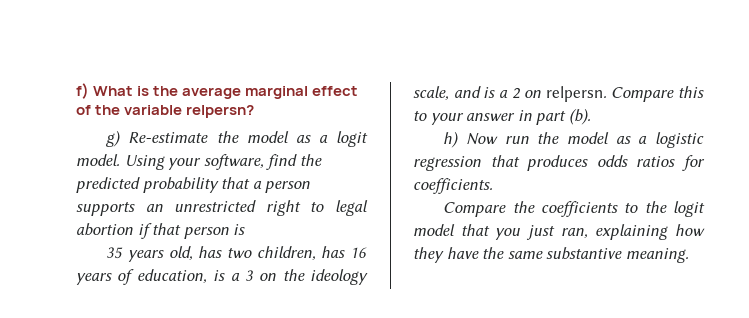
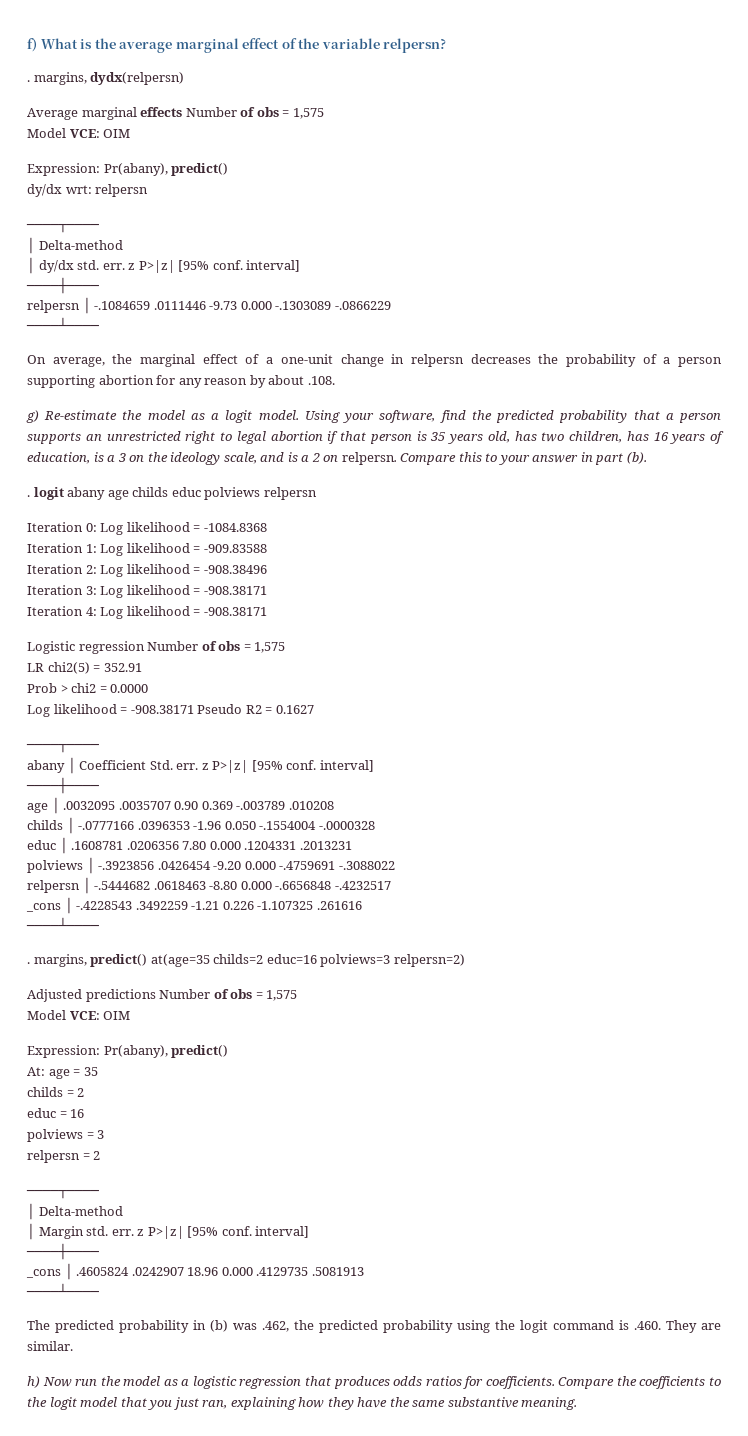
(255, 111) none -> [27,72,185,85] [27,107,324,120] [27,128,131,138] [27,163,229,176] [27,184,149,197] [26,223,99,233] [27,237,123,254] [27,257,301,274] [26,277,99,294] [27,297,391,314] [26,317,99,330] [27,354,722,367] [27,375,335,388] // . margins, dydx(relpersn) // Average marginal effects Number of obs = 1,575 // Model VCE: OIM // Expression: Pr(abany), predict() // dy/dx wrt: relpersn // ────┬──── // │ Delta-method // │ dy/dx std. err. z P>|z| [95% conf. interval] // ────┼──── // relpersn │ -.1084659 .0111446 -9.73 0.000 -.1303089 -.0866229 // ────┴──── // On average, the marginal effect of a one-unit change in relpersn decreases the probability of a person supporting abortion for any reason by about .108.
(246, 229) // -> (427, 436) none
(591, 116) none -> [27,487,317,500] [27,522,267,535] [27,543,267,556] [27,564,267,577] [27,585,267,598] [27,606,267,619] [27,641,286,654] [27,662,142,674] [27,683,149,693] [27,704,314,717] [26,743,99,753] [27,757,374,774] [26,777,99,794] [27,797,334,814] [27,817,375,834] [27,837,352,854] [27,857,395,874] [27,877,391,894] [26,897,362,914] [26,917,99,930] [27,954,465,967] [27,989,298,1002] [27,1010,131,1020] [27,1045,229,1058] [27,1067,98,1079] [27,1087,85,1097] [27,1108,85,1118] [27,1129,105,1142] [27,1150,101,1163] [26,1189,99,1199] [27,1203,123,1220] [27,1223,310,1240] [26,1243,99,1260] [26,1263,364,1280] [26,1283,99,1296] [27,1320,721,1333] [27,1341,73,1351] // . logit abany age childs educ polviews relpersn // Iteration 0: Log likelihood = -1084.8368 // Iteration 1: Log likelihood = -909.83588 // Iteration 2: Log likelihood = -908.38496 // Iteration 3: Log likelihood = -908.38171 // Iteration 4: Log likelihood = -908.38171 // Logistic regression Number of obs = 1,575 // LR chi2(5) = 352.91 // Prob > chi2 = 0.0000 // Log likelihood = -908.38171 Pseudo R2 = 0.1627 // ────┬──── // abany │ Coefficient Std. err. z P>|z| [95% conf. interval] // ────┼──── // age │ .0032095 .0035707 0.90 0.369 -.003789 .010208 // childs │ -.0777166 .0396353 -1.96 0.050 -.1554004 -.0000328 // educ │ .1608781 .0206356 7.80 0.000 .1204331 .2013231 // polviews │ -.3923856 .0426454 -9.20 0.000 -.4759691 -.3088022 // relpersn │ -.5444682 .0618463 -8.80 0.000 -.6656848 -.4232517 // _cons │ -.4228543 .3492259 -1.21 0.226 -1.107325 .261616 // ────┴──── // . margins, predict() at(age=35 childs=2 educ=16 polviews=3 relpersn=2) // Adjusted predictions Number of obs = 1,575 // Model VCE: OIM // Expression: Pr(abany), predict() // At: age = 35 // childs = 2 // educ = 16 // polviews = 3 // relpersn = 2 // ────┬──── // │ Delta-method // │ Margin std. err. z P>|z| [95% conf. interval] // ────┼──── // _cons │ .4605824 .0242907 18.96 0.000 .4129735 .5081913 // ────┴──── // The predicted probability in (b) was .462, the predicted probability using the logit command is .460. They are similar.
(493, 186) // -> (555, 1382) none

